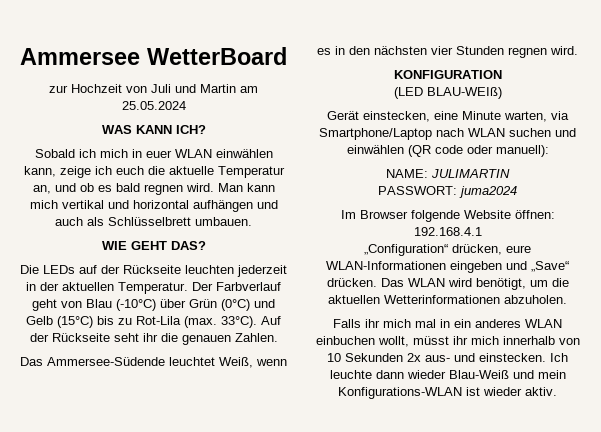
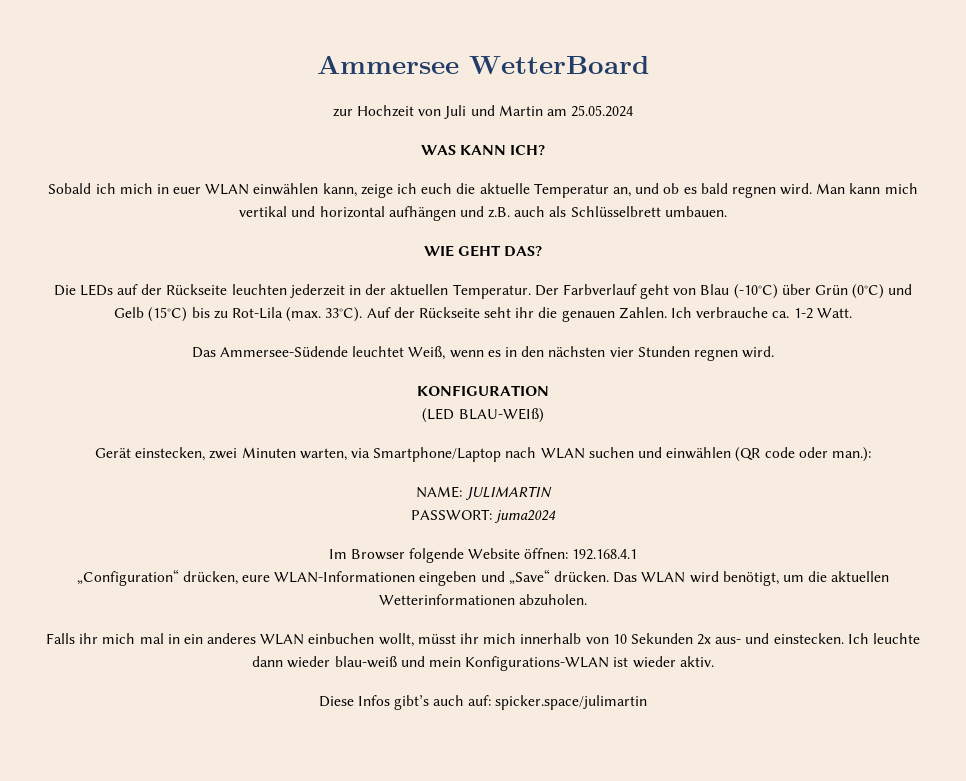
(278, 204) none -> [488,207,511,218] z.B.
(278, 337) none -> [671,307,852,319] Ich verbrauche ca. 1-2 Watt.
[434,111,501,120] eine Minute -> [209,447,296,459] zwei Minuten
[495,145,549,157] manuell): -> [831,447,871,462] man.):
[448,370,509,379] Blau-Weiß -> [334,656,397,668] blau-weiß
(557, 391) none -> [318,695,648,710] // Diese Infos gibt’s auch auf: spicker.space/julimartin

